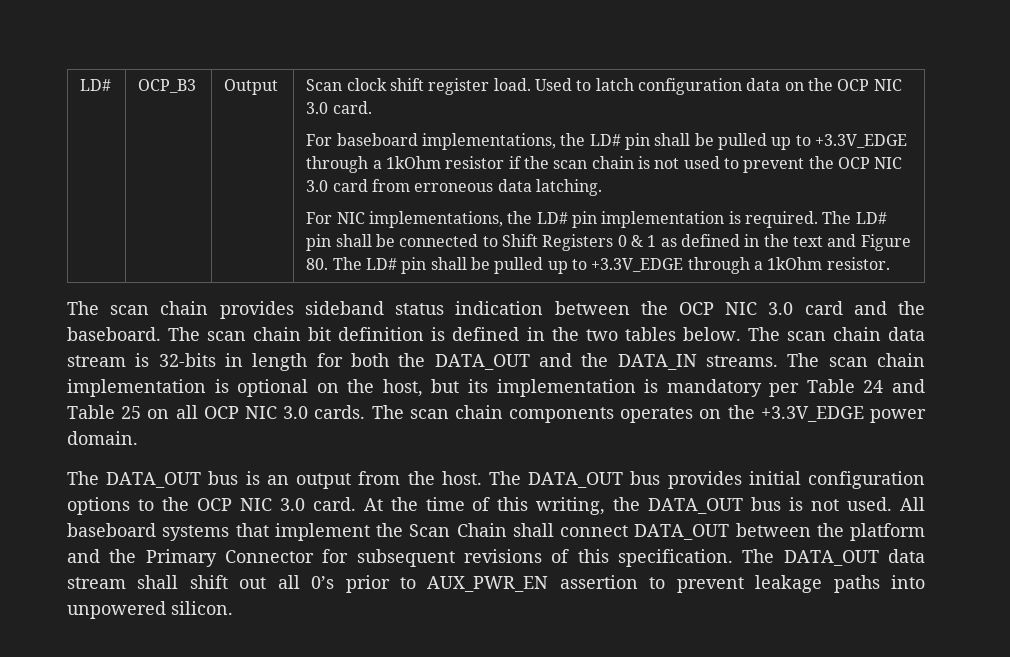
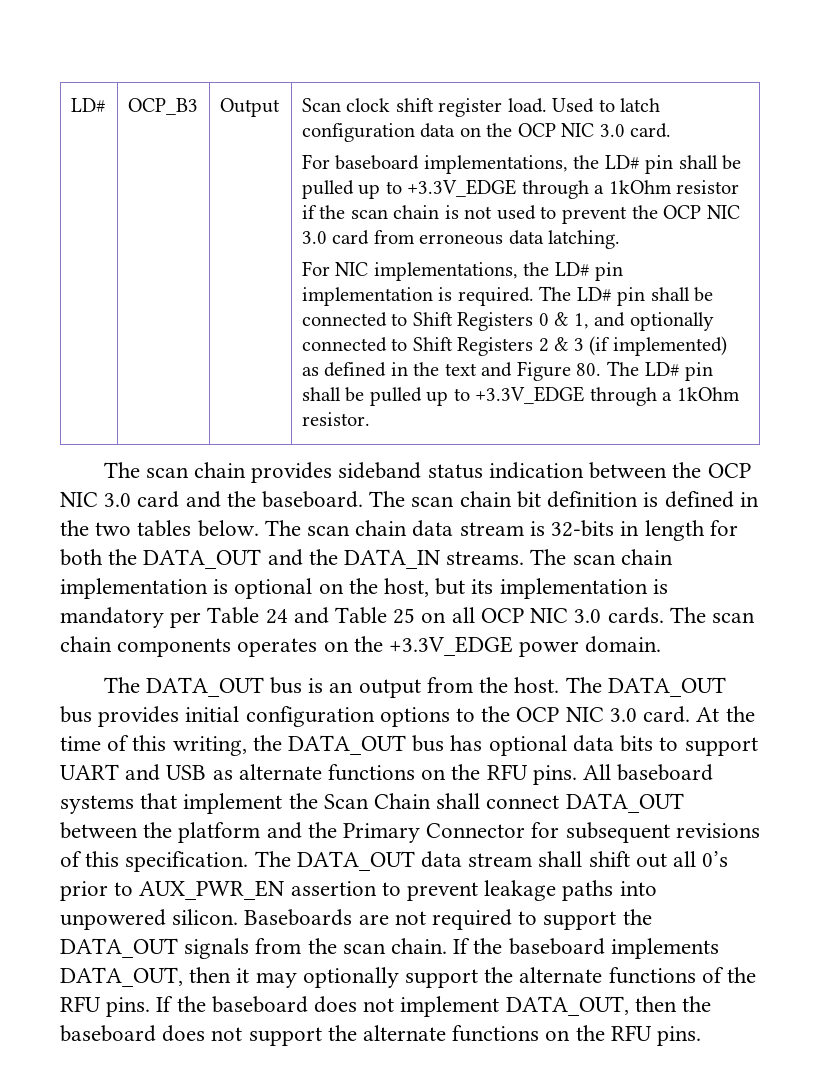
[647,235,657,247] 1 -> [573,312,715,331] [301,336,728,356] 1, and optionally connected to Shift Registers 2 & 3 (if implemented)
[789,497,893,511] is not used. -> [450,735,758,756] [60,764,577,785] has optional data bits to support UART and USB as alternate functions on the RFU pins.
(233, 608) none -> [244,909,652,930] [60,938,719,959] [60,967,757,988] [60,996,712,1017] [60,1025,702,1046] Baseboards are not required to support the DATA_OUT signals from the scan chain. If the baseboard implements DATA_OUT, then it may optionally support the alternate functions of the RFU pins. If the baseboard does not implement DATA_OUT, then the baseboard does not support the alternate functions on the RFU pins.

